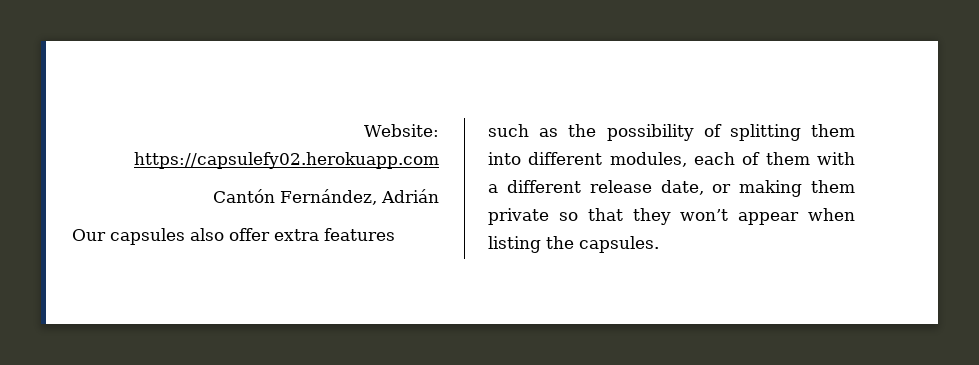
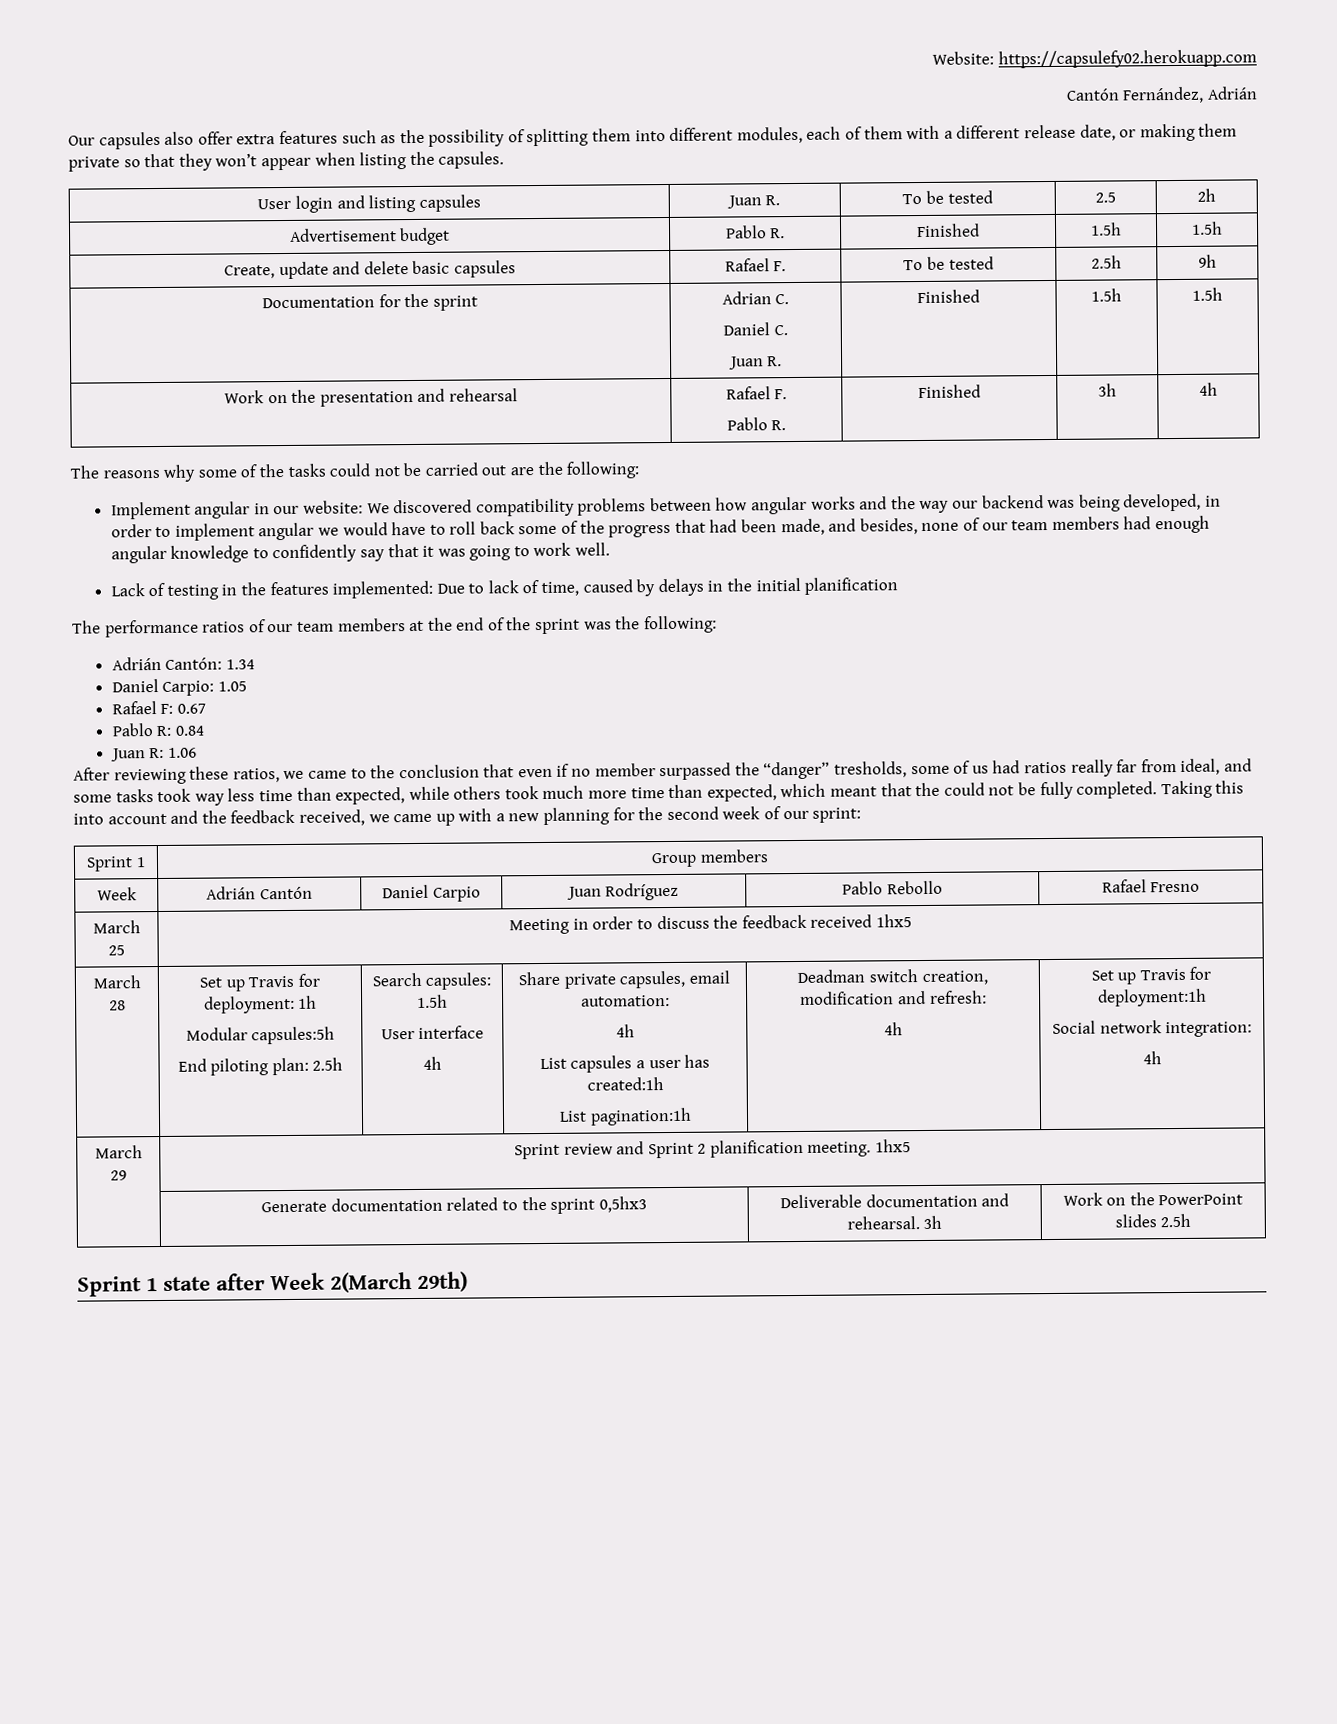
(659, 244) none -> [257,194,481,213] [726,195,781,209] [902,190,993,205] [1095,192,1116,203] [1197,188,1216,202] [289,227,451,246] [725,225,786,239] [916,223,980,238] [1090,222,1122,236] [1191,221,1223,235] [224,260,516,280] [724,258,787,272] [903,256,994,271] [1091,255,1122,269] [1198,254,1217,268] [262,293,478,311] [721,291,790,305] [723,322,788,336] [728,356,783,370] [917,289,980,304] [1091,288,1122,302] [1192,287,1223,301] [224,388,518,407] [725,386,788,400] [726,417,787,431] [918,384,981,399] [1098,383,1117,397] [1199,382,1218,396] [70,461,640,482] [110,493,1221,520] [110,515,1210,541] [110,542,611,564] [110,577,899,600] [72,615,717,638] [111,656,255,671] [111,678,247,696] [111,701,206,715] [111,723,204,737] [110,747,197,762] [73,758,1252,785] [73,780,1245,806] [73,806,862,826] [86,856,146,872] [651,849,769,868] [96,887,137,901] [206,886,313,900] [382,884,481,902] [566,882,680,901] [842,880,943,895] [1101,879,1201,893] [92,920,141,934] [108,945,125,956] [509,914,912,935] [92,975,141,989] [109,1000,126,1011] [199,973,320,992] [203,995,318,1014] [185,1026,336,1045] [177,1057,344,1076] [371,972,492,990] [417,994,448,1008] [380,1025,485,1040] [423,1056,442,1070] [518,970,730,989] [580,994,670,1007] [615,1024,635,1038] [539,1054,711,1073] [586,1077,664,1091] [559,1107,692,1126] [797,969,988,986] [800,990,987,1005] [884,1022,903,1036] [1090,966,1212,985] [1097,988,1207,1007] [1051,1020,1253,1038] [1142,1051,1162,1065] [94,1145,143,1159] [110,1170,127,1181] [513,1139,912,1160] [261,1196,647,1214] [779,1193,1010,1209] [846,1215,943,1230] [1062,1192,1244,1206] [1114,1213,1192,1228] [77,1271,468,1297] // User login and listing capsules | Juan R. | To be tested | 2.5 | 2h // Advertisement budget | Pablo R. | Finished | 1.5h | 1.5h // Create, update and delete basic capsules | Rafael F. | To be tested | 2.5h | 9h // Documentation for the sprint | Adrian C. // Daniel C. // Juan R. | Finished | 1.5h | 1.5h // Work on the presentation and rehearsal | Rafael F. // Pablo R. | Finished | 3h | 4h // The reasons why some of the tasks could not be carried out are the following: // Implement angular in our website: We discovered compatibility problems between how angular works and the way our backend was being developed, in order to implement angular we would have to roll back some of the progress that had been made, and besides, none of our team members had enough angular knowledge to confidently say that it was going to work well. // Lack of testing in the features implemented: Due to lack of time, caused by delays in the initial planification // The performance ratios of our team members at the end of the sprint was the following: // Adrián Cantón: 1.34 // Daniel Carpio: 1.05 // Rafael F: 0.67 // Pablo R: 0.84 // Juan R: 1.06 // After reviewing these ratios, we came to the conclusion that even if no member surpassed the “danger” tresholds, some of us had ratios really far from ideal, and some tasks took way less time than expected, while others took much more time than expected, which meant that the could not be fully completed. Taking this into account and the feedback received, we came up with a new planning for the second week of our sprint: // Sprint 1 | Group members // Week | Adrián Cantón | Daniel Carpio | Juan Rodríguez | Pablo Rebollo | Rafael Fresno // March 25 | Meeting in order to discuss the feedback received 1hx5 // March 28 | Set up Travis for deployment: 1h // Modular capsules:5h // End piloting plan: 2.5h | Search capsules: 1.5h // User interface // 4h | Share private capsules, email automation: // 4h // List capsules a user has created:1h // List pagination:1h | Deadman switch creation, modification and refresh: // 4h | Set up Travis for deployment:1h // Social network integration: // 4h // March 29 | Sprint review and Sprint 2 planification meeting. 1hx5 // | Generate documentation related to the sprint 0,5hx3 | Deliverable documentation and rehearsal. 3h | Work on the PowerPoint slides 2.5h // Sprint 1 state after Week 2(March 29th)

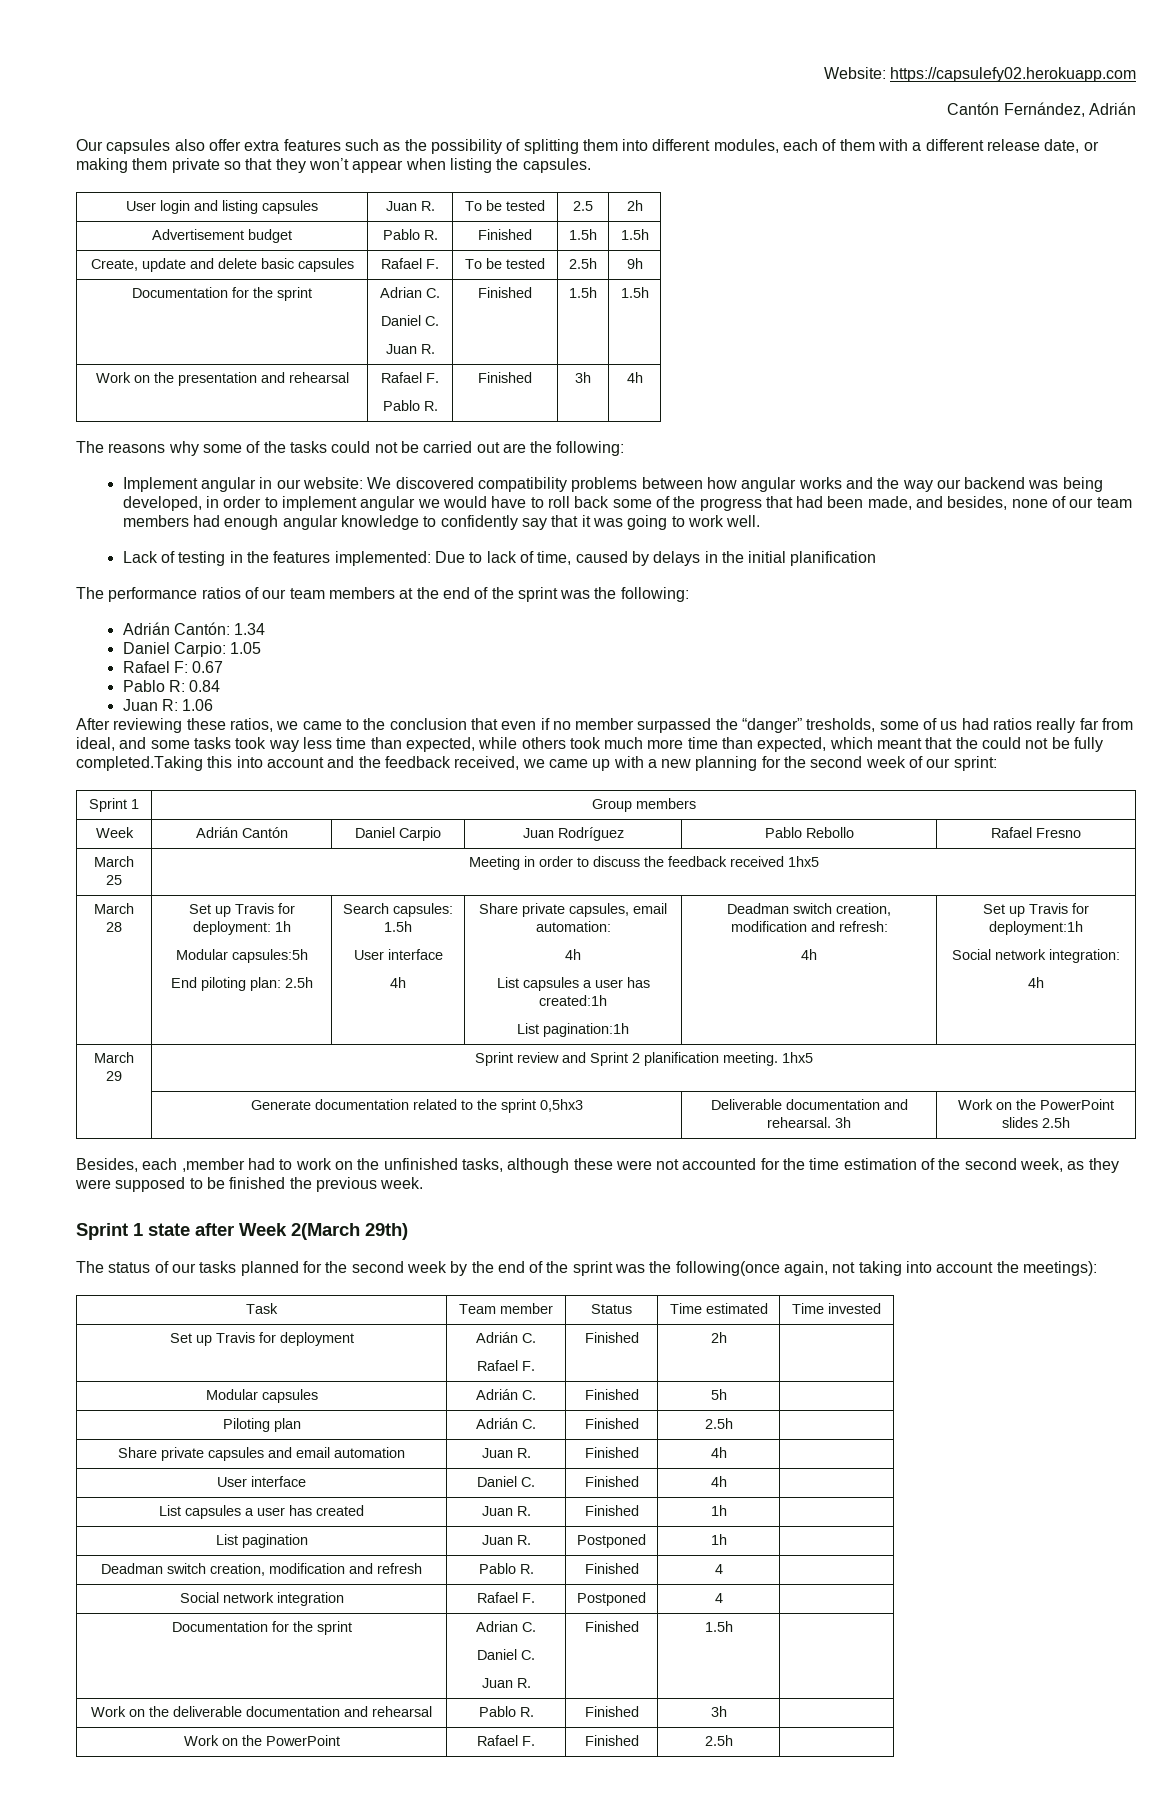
[1076,780,1213,799] completed. Taking -> [76,756,203,771] completed.Taking
(1192, 1220) none -> [76,1158,1119,1173] [75,1177,424,1192] // Besides, each ,member had to work on the unfinished tasks, although these were not accounted for the time estimation of the second week, as they were supposed to be finished the previous week.
(468, 1281) none -> [76,1261,1098,1276] [246,1303,278,1314] [459,1303,553,1314] [591,1304,632,1314] [669,1303,768,1314] [792,1303,881,1314] [169,1332,354,1346] [476,1332,536,1343] [477,1360,535,1371] [584,1332,639,1343] [710,1332,727,1343] [205,1389,318,1403] [476,1389,536,1400] [584,1389,639,1400] [710,1389,727,1400] [222,1418,301,1432] [476,1418,536,1429] [584,1418,639,1429] [704,1418,733,1429] [118,1447,405,1461] [481,1448,531,1458] [584,1447,639,1458] [710,1447,727,1458] [217,1476,306,1487] [477,1476,535,1487] [584,1476,639,1487] [710,1476,727,1487] [159,1505,364,1519] [481,1506,531,1516] [584,1505,639,1516] [710,1505,727,1516] [215,1534,308,1548] [481,1535,531,1545] [577,1534,646,1548] [710,1534,727,1545] [101,1563,422,1576] [478,1563,534,1574] [584,1563,639,1574] [714,1564,723,1574] [179,1592,344,1606] [477,1592,535,1603] [577,1592,646,1606] [714,1593,723,1603] [171,1621,352,1635] [476,1621,536,1632] [477,1649,535,1660] [481,1678,531,1688] [584,1621,639,1632] [704,1621,733,1632] [91,1706,432,1717] [478,1706,534,1717] [584,1706,639,1717] [710,1706,727,1717] [183,1735,340,1746] [477,1735,535,1746] [584,1735,639,1746] [704,1735,733,1746] // The status of our tasks planned for the second week by the end of the sprint was the following(once again, not taking into account the meetings): // Task | Team member | Status | Time estimated | Time invested // Set up Travis for deployment | Adrián C. // Rafael F. | Finished | 2h | // Modular capsules | Adrián C. | Finished | 5h | // Piloting plan | Adrián C. | Finished | 2.5h | // Share private capsules and email automation | Juan R. | Finished | 4h | // User interface | Daniel C. | Finished | 4h | // List capsules a user has created | Juan R. | Finished | 1h | // List pagination | Juan R. | Postponed | 1h | // Deadman switch creation, modification and refresh | Pablo R. | Finished | 4 | // Social network integration | Rafael F. | Postponed | 4 | // Documentation for the sprint | Adrian C. // Daniel C. // Juan R. | Finished | 1.5h | // Work on the deliverable documentation and rehearsal | Pablo R. | Finished | 3h | // Work on the PowerPoint | Rafael F. | Finished | 2.5h |

